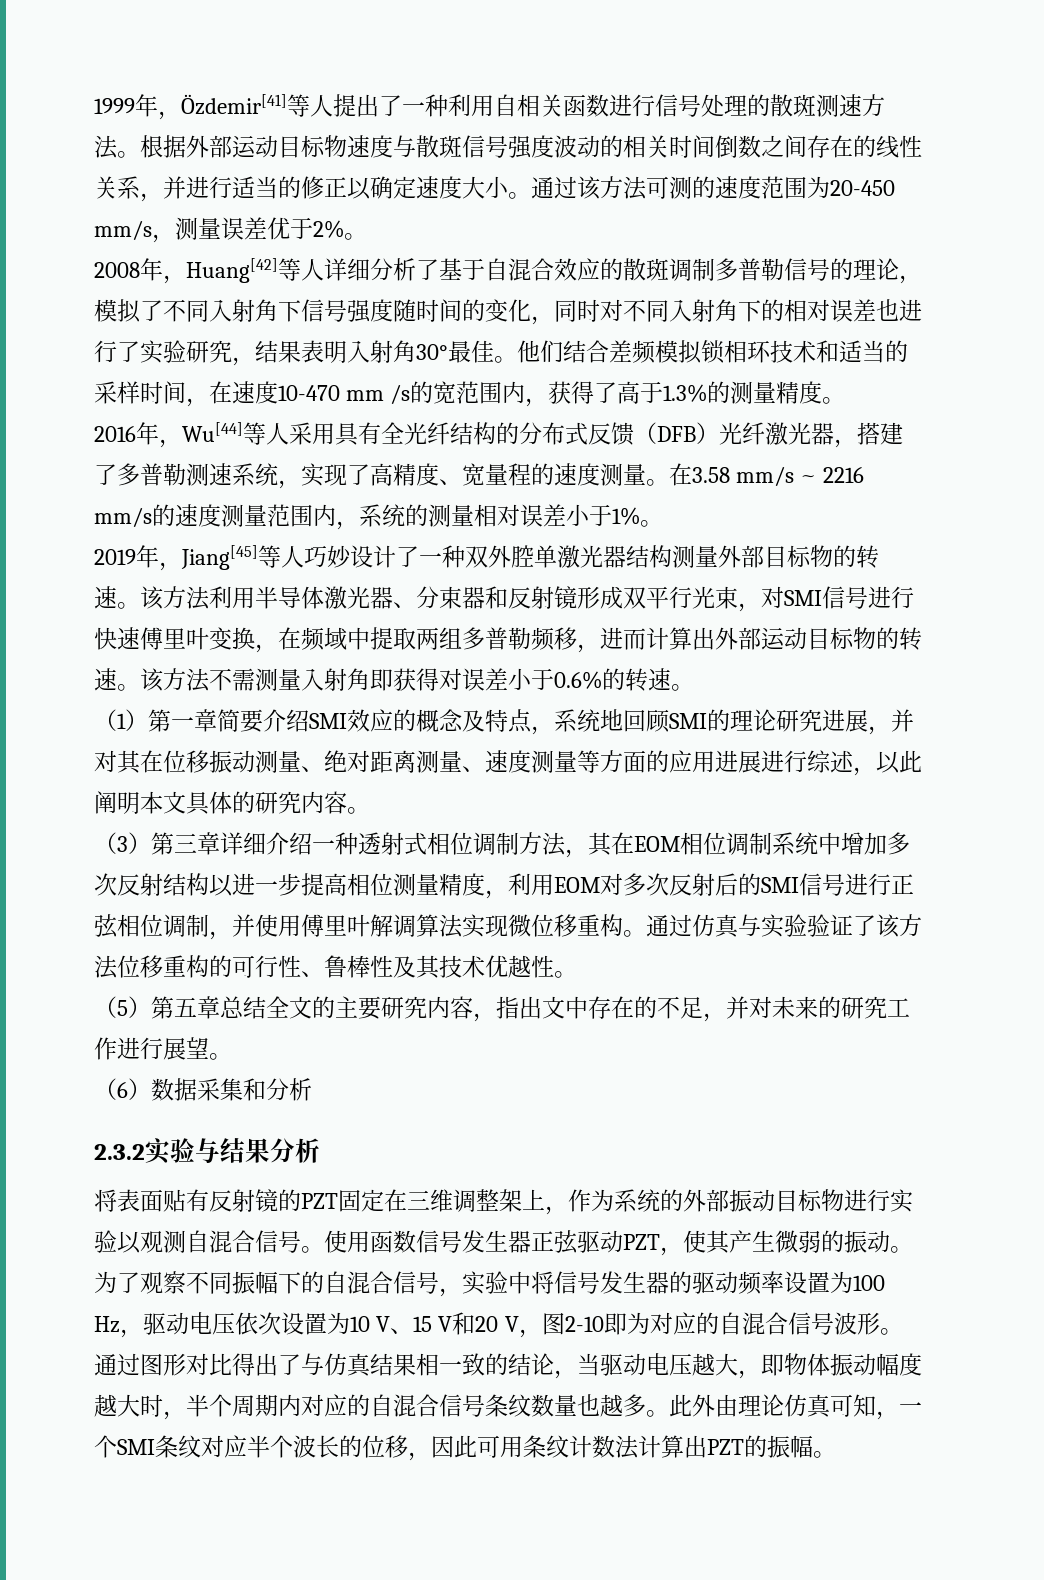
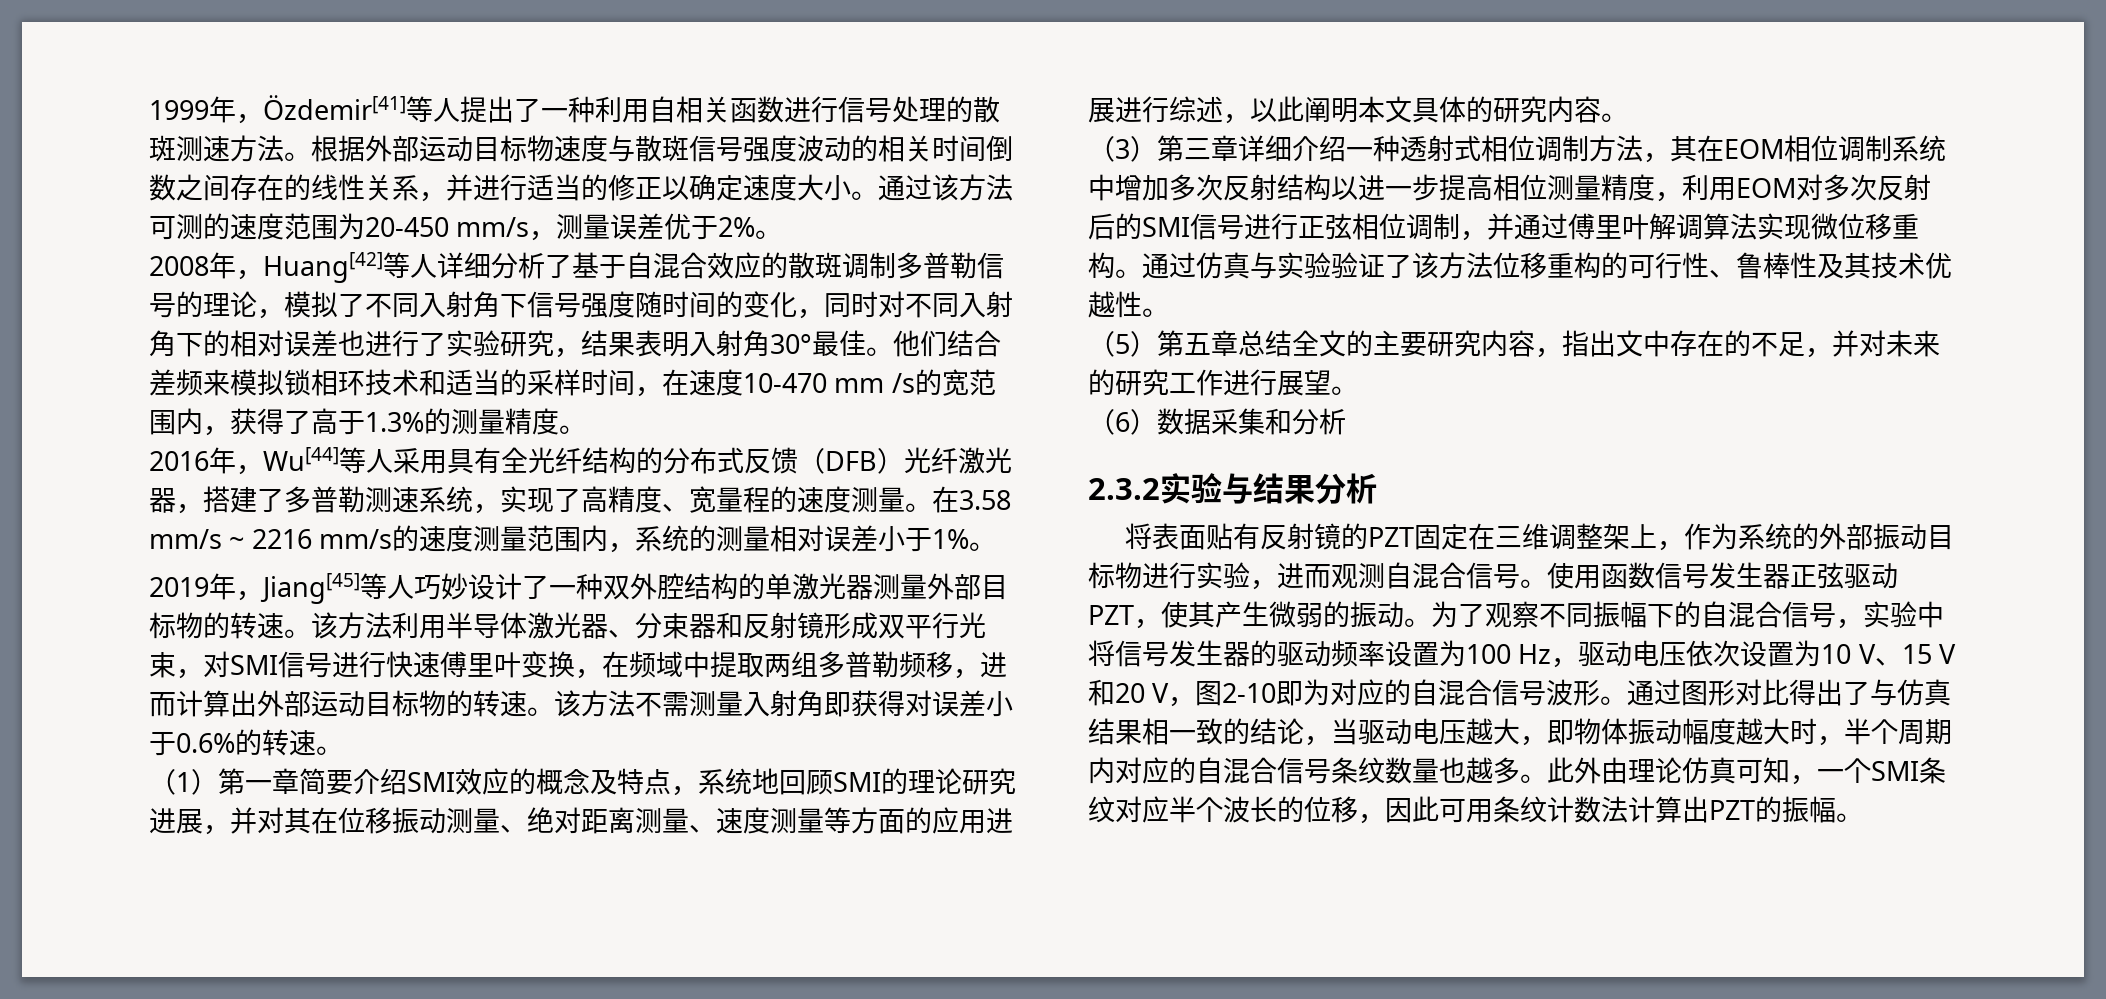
(656, 352) none -> [203,369,230,396] 来
(534, 556) none -> [684,573,765,600] 结构的
[626,545,672,568] 结构 -> (873, 587) none
[255,914,301,937] 使用 -> [1514,213,1568,240] 通过
[117,1231,141,1254] 以 -> [1250,563,1331,590] ，进而

